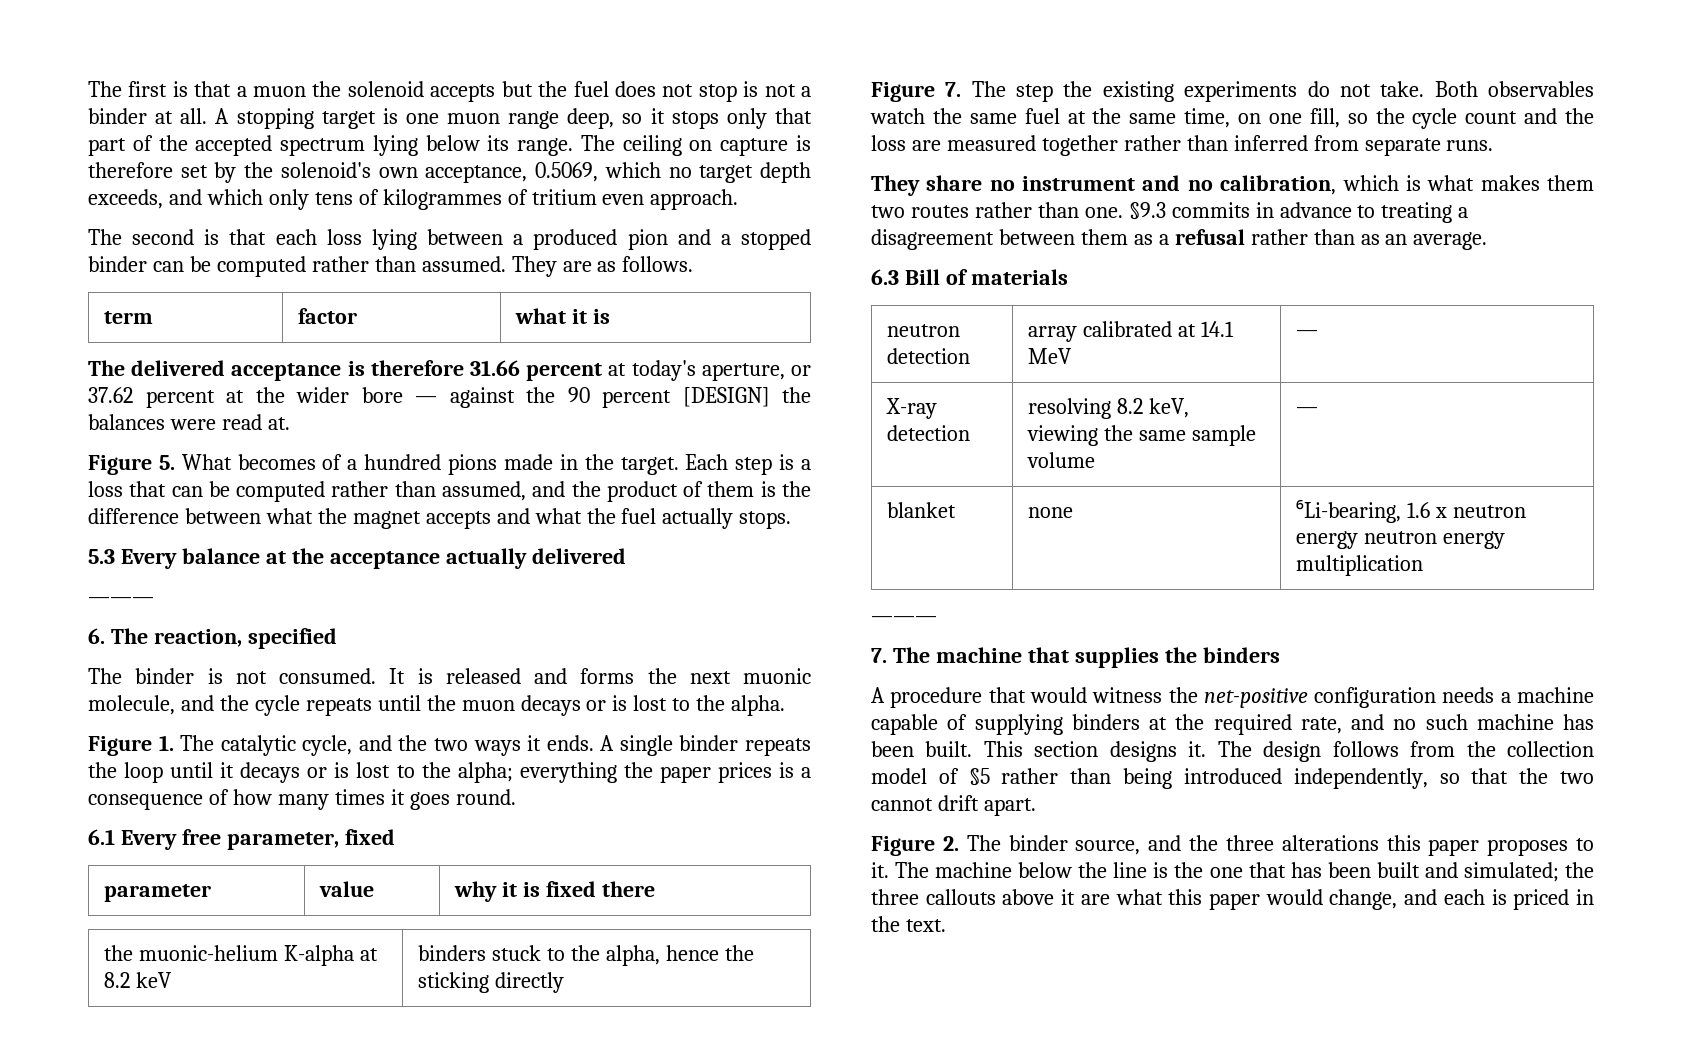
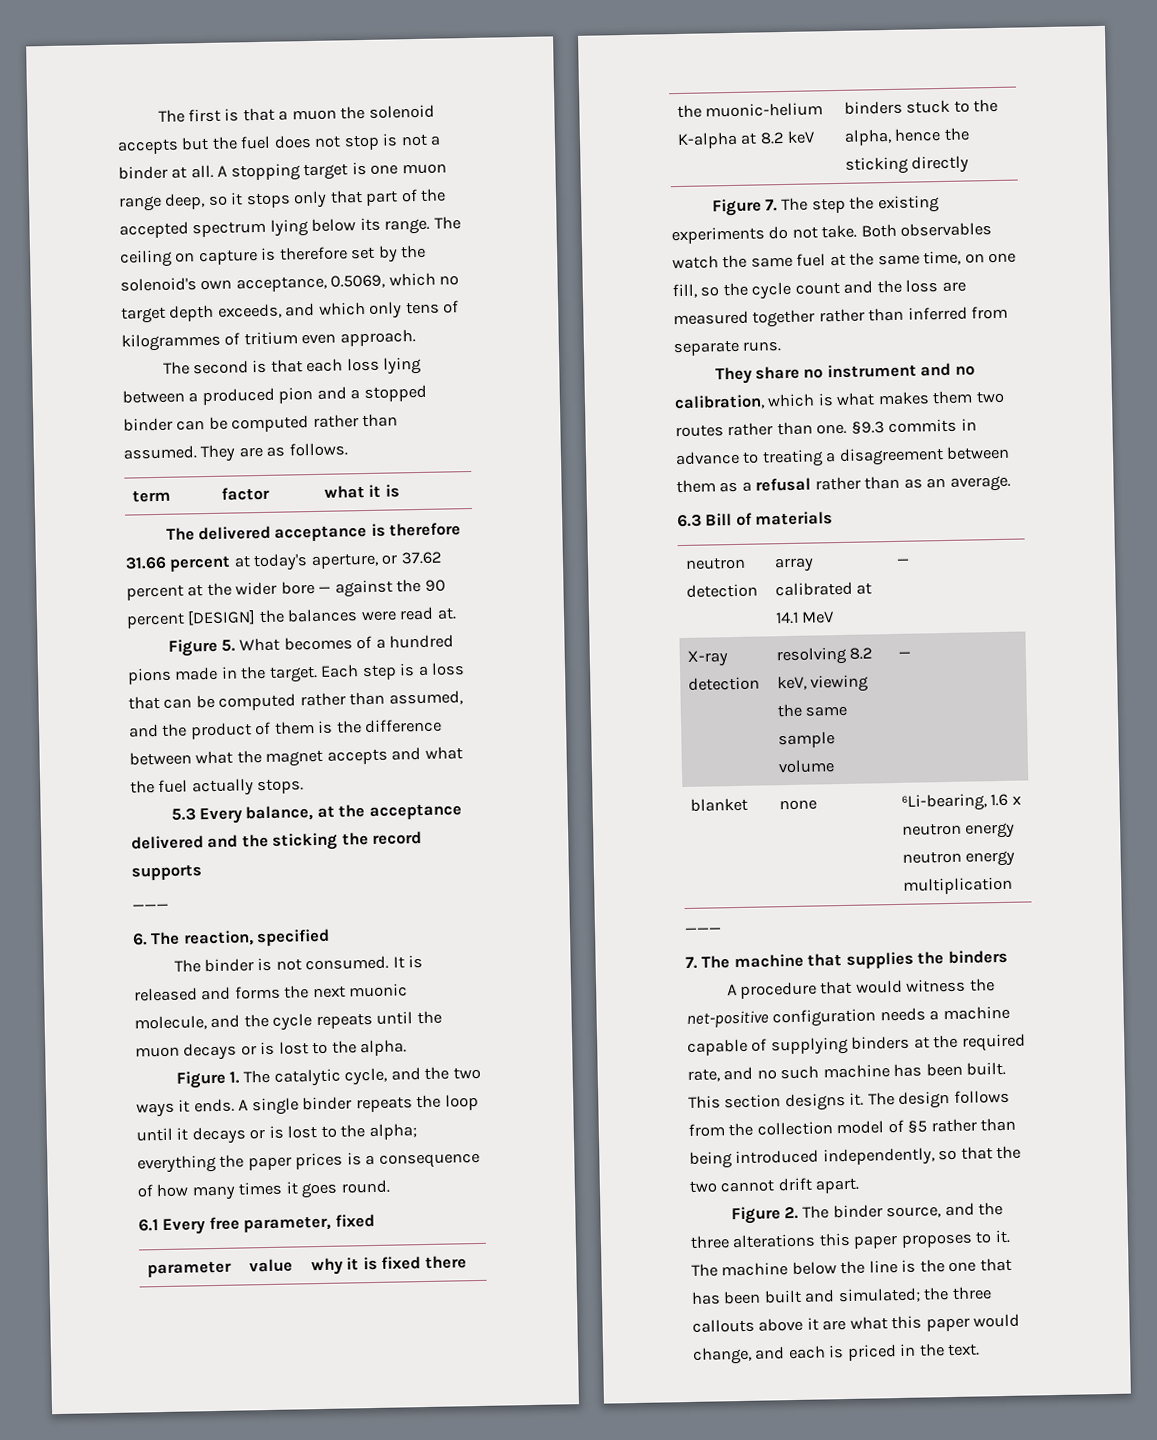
[181,548,260,564] balance -> [245,805,314,822] balance,
[445,548,626,569] actually delivered -> [131,830,423,851] [131,864,202,881] delivered and the sticking the record supports

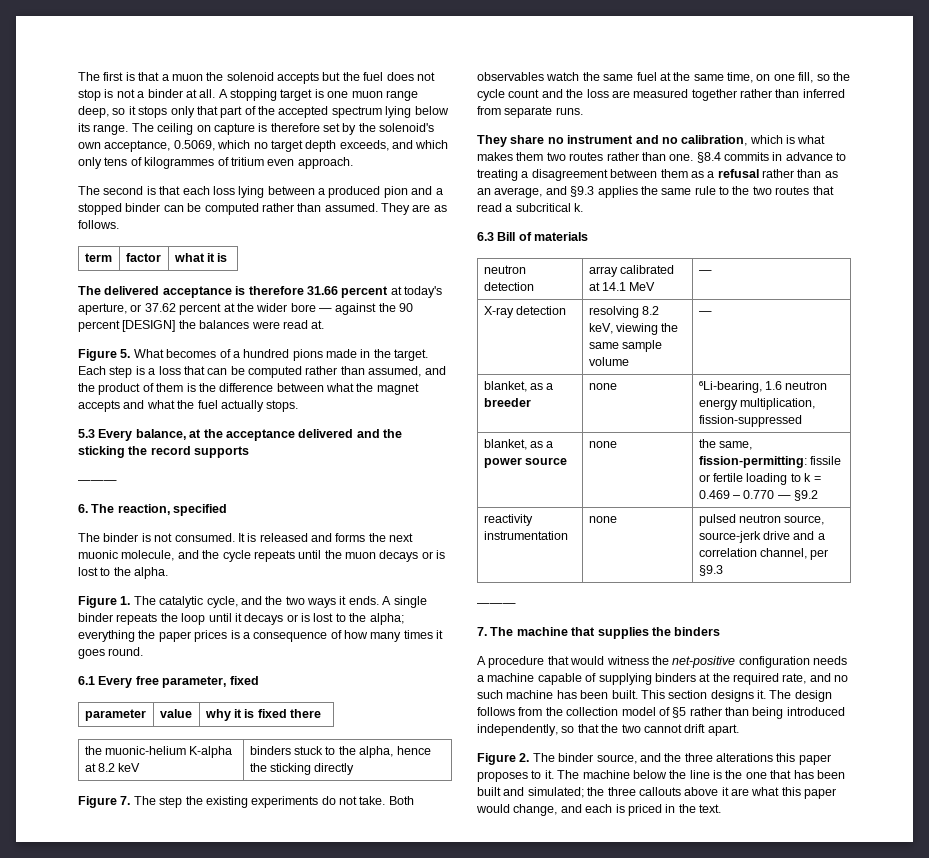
[850,421,885,434] §9.3 -> [696,152,721,163] §8.4
[949,475,1011,492] average. -> [494,186,834,198] [477,203,584,212] average, and §9.3 applies the same rule to the two routes that read a subcritical k.
[689,797,748,812] blanket -> [483,381,554,392] [483,398,531,407] blanket, as a breeder
[1011,796,1021,805] [901,822,1016,839] [901,850,1016,867] [902,876,1013,895] x neutron energy neutron energy multiplication -> [785,381,828,390] [698,398,816,410] [698,415,802,427] [483,439,554,450] [483,457,568,468] [588,441,617,448] [698,439,753,450] [698,456,842,468] [698,473,821,485] [698,490,819,501] [483,514,533,526] [483,531,568,540] [588,516,617,523] [698,514,825,526] [698,531,825,543] [698,548,829,560] [698,565,723,576] neutron energy multiplication, fission-suppressed // blanket, as a power source | none | the same, fission-permitting: fissile or fertile loading to k = 0.469 – 0.770 — §9.2 // reactivity instrumentation | none | pulsed neutron source, source-jerk drive and a correlation channel, per §9.3

